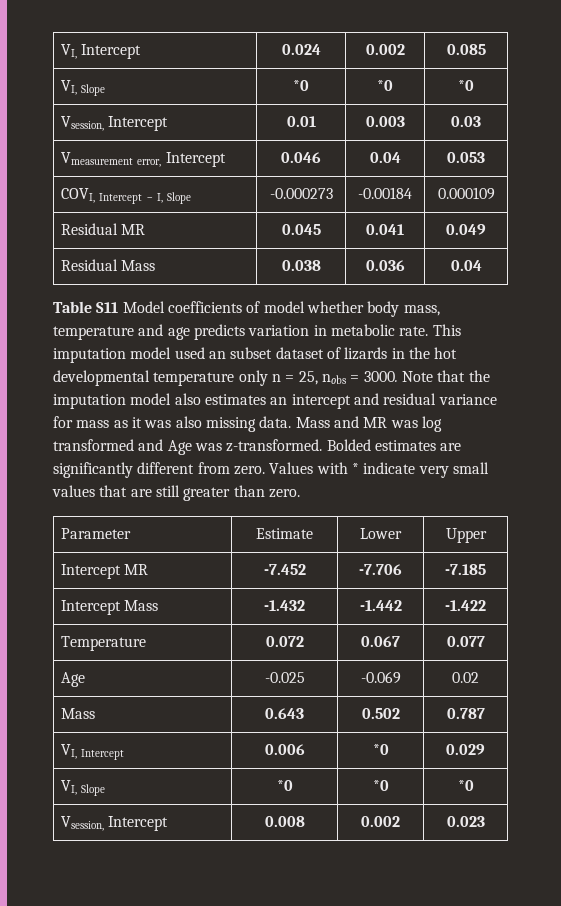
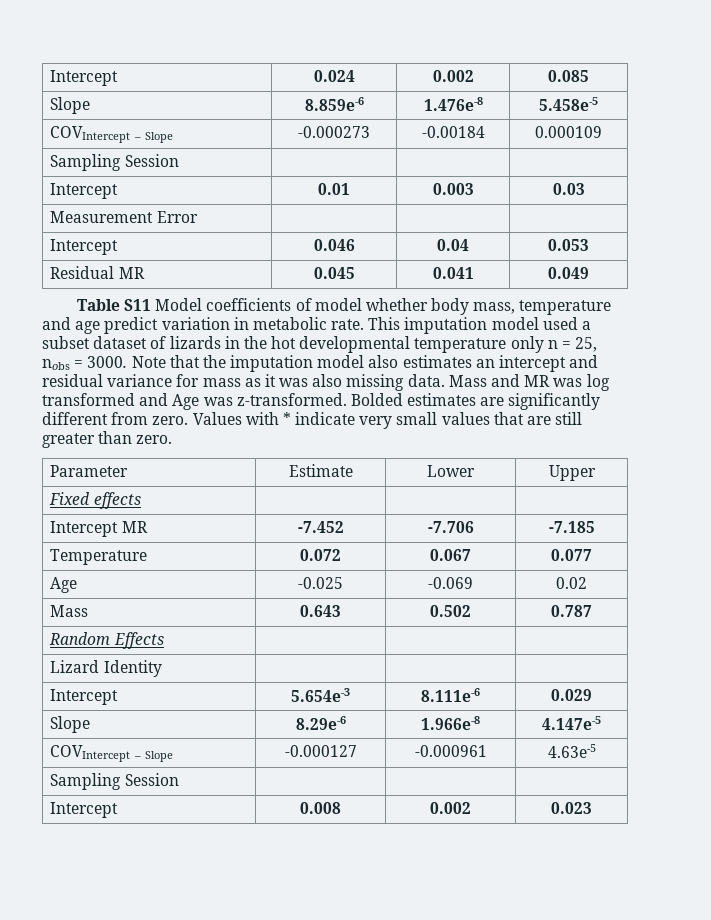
[60,44,77,59] VI, -> (50, 78) none
[60,80,106,96] [293,80,309,91] [377,80,393,91] [458,80,474,91] [60,116,104,131] VI, Slope | *0 | *0 | *0 // Vsession, -> [50,97,91,114] [304,97,364,111] [423,97,483,111] [539,97,598,111] [50,126,173,143] [298,126,370,138] [421,126,485,138] [535,126,602,138] [50,154,179,171] Slope | 8.859e-6 | 1.476e-8 | 5.458e-5 // COVIntercept – Slope | -0.000273 | -0.00184 | 0.000109 // Sampling Session | | | //
[60,152,162,167] Vmeasurement error, -> [50,211,198,223] Measurement Error | | | //
[60,188,192,204] [269,188,333,199] [358,187,412,199] [437,187,495,200] // COVI, Intercept – I, Slope | -0.000273 | -0.00184 | 0.000109 -> (589, 245) none
[60,259,156,271] [281,260,321,271] [365,260,405,271] [450,260,482,271] // Residual Mass | 0.038 | 0.036 | 0.04 -> (589, 273) none
[193,324,245,340] predicts -> [104,317,159,334] predict
[208,351,226,359] an -> [582,321,592,330] a
(487, 535) none -> [49,492,141,509] // Fixed effects | | |
[60,600,159,615] [264,600,305,611] [359,600,402,611] [445,600,486,611] // Intercept Mass | -1.432 | -1.442 | -1.422 -> (595, 527) none
[60,744,125,760] [264,744,305,755] [372,744,389,755] VI, Intercept | 0.006 | *0 -> [49,632,164,649] [50,660,162,677] [50,689,119,705] [291,688,350,702] [421,688,480,702] Random Effects | | | // Lizard Identity | | | // Intercept | 5.654e-3 | 8.111e-6
[60,780,106,796] [276,780,293,791] [372,780,389,791] [457,780,474,791] [60,816,104,831] VI, Slope | *0 | *0 | *0 // Vsession, -> [50,716,91,733] [295,716,346,730] [421,716,480,730] [542,716,601,730] [50,745,173,762] [284,745,357,757] [414,745,487,757] [547,744,596,758] [50,773,179,790] Slope | 8.29e-6 | 1.966e-8 | 4.147e-5 // COVIntercept – Slope | -0.000127 | -0.000961 | 4.63e-5 // Sampling Session | | | //

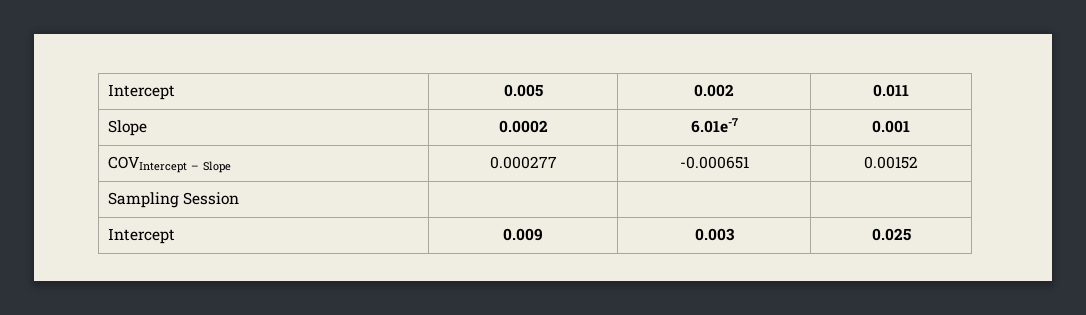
[50,70,119,86] [313,70,355,82] [432,70,474,82] [548,70,589,82] [50,97,91,114] [304,97,364,111] [423,97,483,111] [539,97,598,111] [50,126,173,143] [298,126,370,138] [421,126,485,138] [535,126,602,138] [50,154,179,171] [50,183,119,199] [318,183,350,195] Intercept | 0.024 | 0.002 | 0.085 // Slope | 8.859e-6 | 1.476e-8 | 5.458e-5 // COVIntercept – Slope | -0.000273 | -0.00184 | 0.000109 // Sampling Session | | | // Intercept | 0.01 -> [107,84,175,100] [503,84,543,97] [694,84,734,97] [873,84,909,97] [107,120,147,136] [498,120,548,133] [690,118,738,133] [872,120,910,133] [107,156,231,173] [489,156,557,169] [679,156,749,169] [864,156,918,169] [107,192,239,208] [107,228,175,244] [503,228,543,241] Intercept | 0.005 | 0.002 | 0.011 // Slope | 0.0002 | 6.01e-7 | 0.001 // COVIntercept – Slope | 0.000277 | -0.000651 | 0.00152 // Sampling Session | | | // Intercept | 0.009
[552,183,585,195] [50,211,198,223] [50,239,119,255] [313,239,355,251] [437,239,469,251] [548,239,589,251] [50,266,145,279] [313,267,355,279] [432,267,474,279] [548,267,589,279] [76,298,612,315] [42,317,592,334] [42,336,598,353] [42,355,599,372] [42,374,610,391] [42,393,601,410] [42,412,583,429] [42,431,173,448] [50,465,129,477] [288,464,353,477] [427,465,475,477] [548,465,596,481] [49,492,141,509] [50,521,148,537] [297,521,344,533] [427,521,474,533] [548,521,595,533] [50,549,148,565] [300,549,341,561] [430,549,471,561] [551,549,592,561] [50,577,78,593] [298,577,343,589] [428,577,473,589] [556,577,587,589] [50,605,89,617] [300,605,341,617] [430,605,471,617] [551,605,592,617] [49,632,164,649] [50,660,162,677] [50,689,119,705] [291,688,350,702] [421,688,480,702] [551,689,592,701] [50,716,91,733] [295,716,346,730] [421,716,480,730] [542,716,601,730] [50,745,173,762] [284,745,357,757] [414,745,487,757] [547,744,596,758] [50,773,179,790] [50,802,119,818] [300,802,341,814] [430,802,471,814] [551,802,592,814] 0.03 // Measurement Error | | | // Intercept | 0.046 | 0.04 | 0.053 // Residual MR | 0.045 | 0.041 | 0.049 // Table S11 Model coefficients of model whether body mass, temperature and age predict variation in metabolic rate. This imputation model used a subset dataset of lizards in the hot developmental temperature only n = 25, nobs = 3000. Note that the imputation model also estimates an intercept and residual variance for mass as it was also missing data. Mass and MR was log transformed and Age was z-transformed. Bolded estimates are significantly different from zero. Values with * indicate very small values that are still greater than zero. // Parameter | Estimate | Lower | Upper // Fixed effects | | | // Intercept MR | -7.452 | -7.706 | -7.185 // Temperature | 0.072 | 0.067 | 0.077 // Age | -0.025 | -0.069 | 0.02 // Mass | 0.643 | 0.502 | 0.787 // Random Effects | | | // Lizard Identity | | | // Intercept | 5.654e-3 | 8.111e-6 | 0.029 // Slope | 8.29e-6 | 1.966e-8 | 4.147e-5 // COVIntercept – Slope | -0.000127 | -0.000961 | 4.63e-5 // Sampling Session | | | // Intercept | 0.008 | 0.002 | 0.023 -> [871,228,911,241] 0.025

